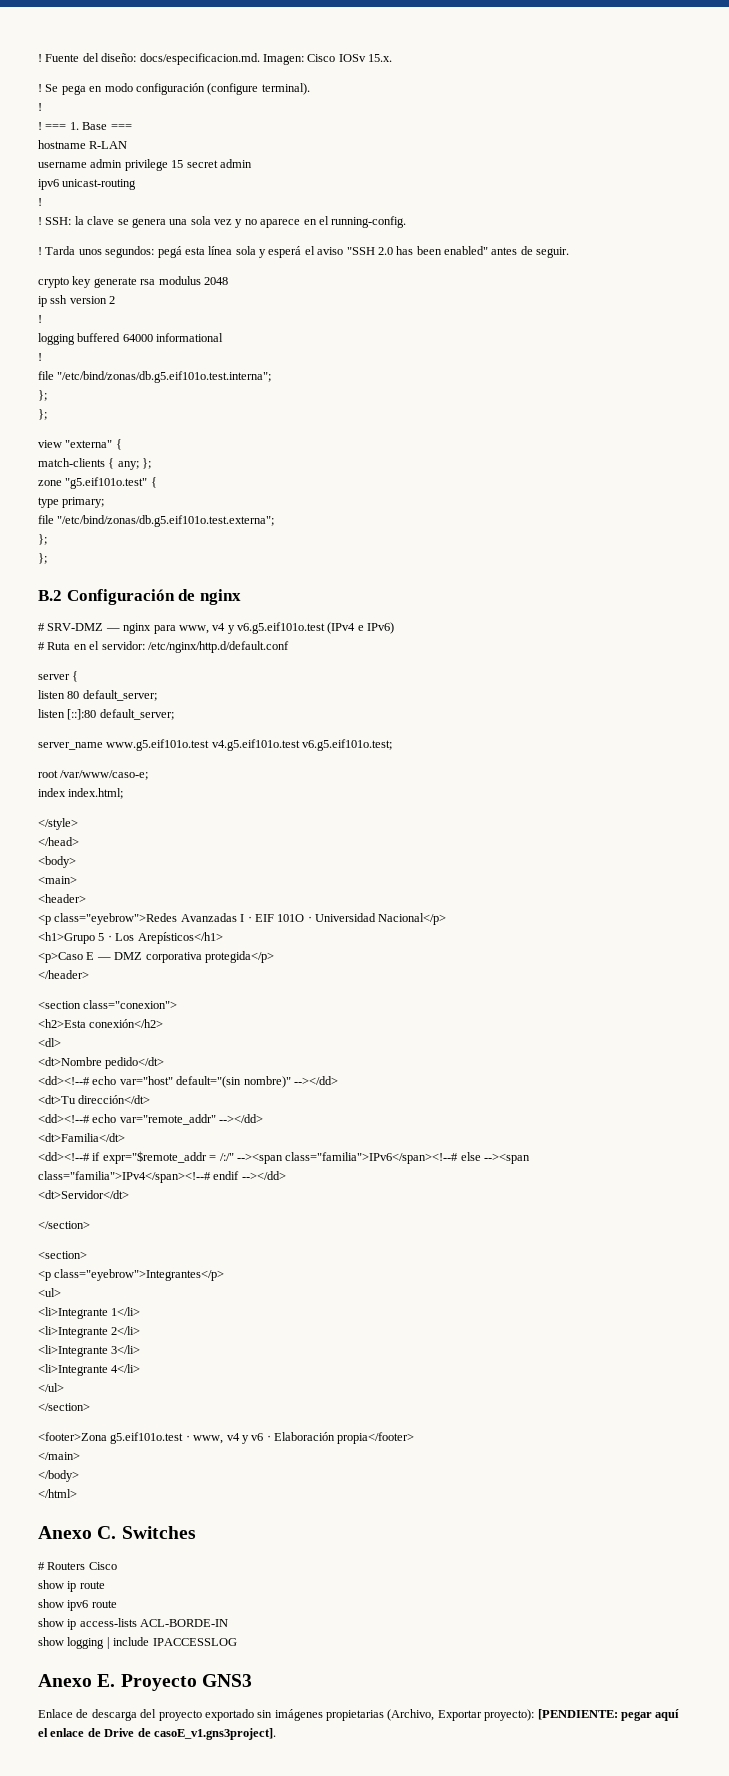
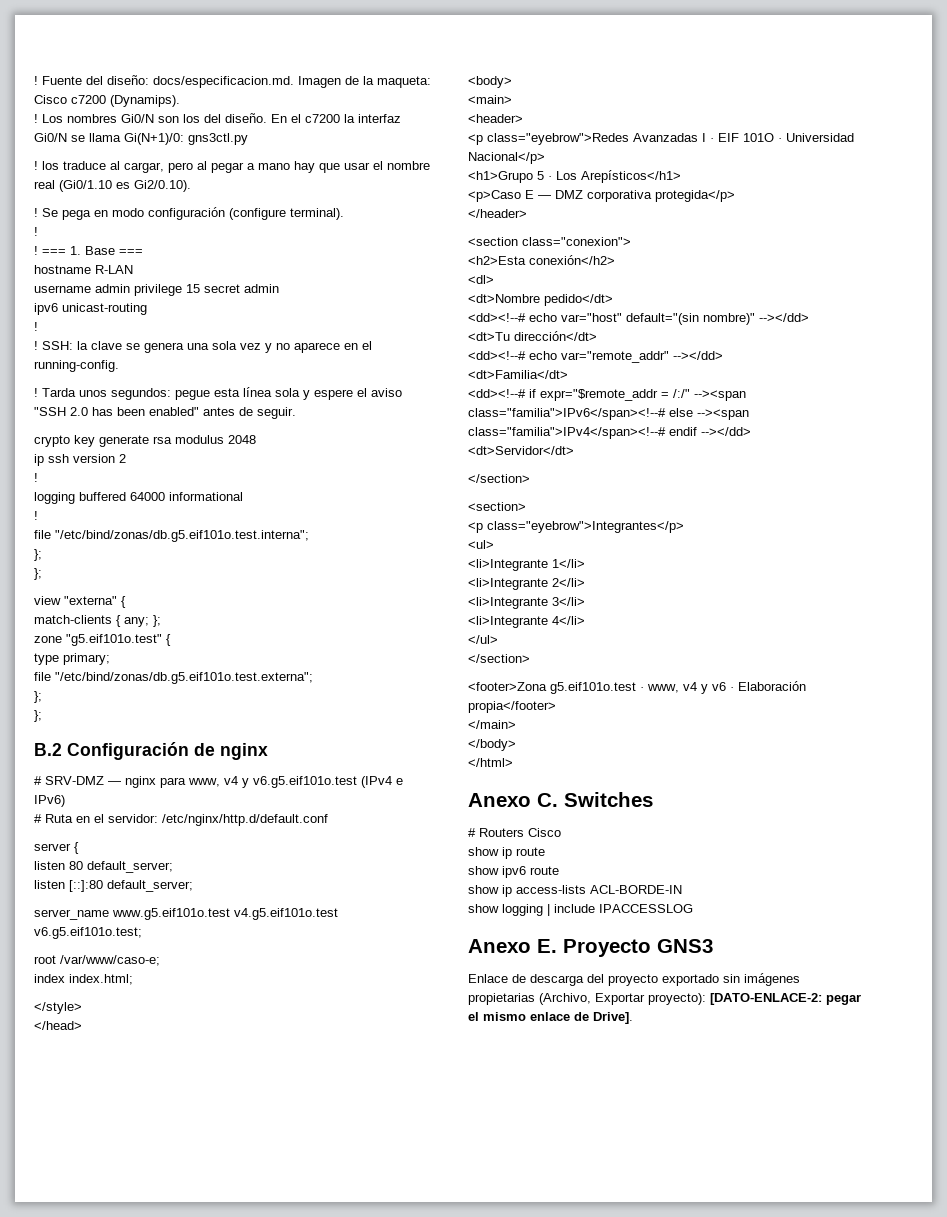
[262,54,392,65] Imagen: Cisco IOSv 15.x. -> [298,76,431,88] [34,95,180,107] [34,113,401,123] [34,133,248,145] [34,161,430,173] [34,180,191,192] Imagen de la maqueta: Cisco c7200 (Dynamips). // ! Los nombres Gi0/N son los del diseño. En el c7200 la interfaz Gi0/N se llama Gi(N+1)/0: gns3ctl.py // ! los traduce al cargar, pero al pegar a mano hay que usar el nombre real (Gi0/1.10 es Gi2/0.10).
[157,246,182,258] pegá -> [175,390,210,400] pegue
[268,246,302,258] esperá -> [314,389,353,400] espere
[537,1709,680,1721] [38,1728,276,1740] [PENDIENTE: pegar aquí el enlace de Drive de casoE_v1.gns3project]. -> [710,993,861,1005] [468,1012,633,1024] [DATO-ENLACE-2: pegar el mismo enlace de Drive].

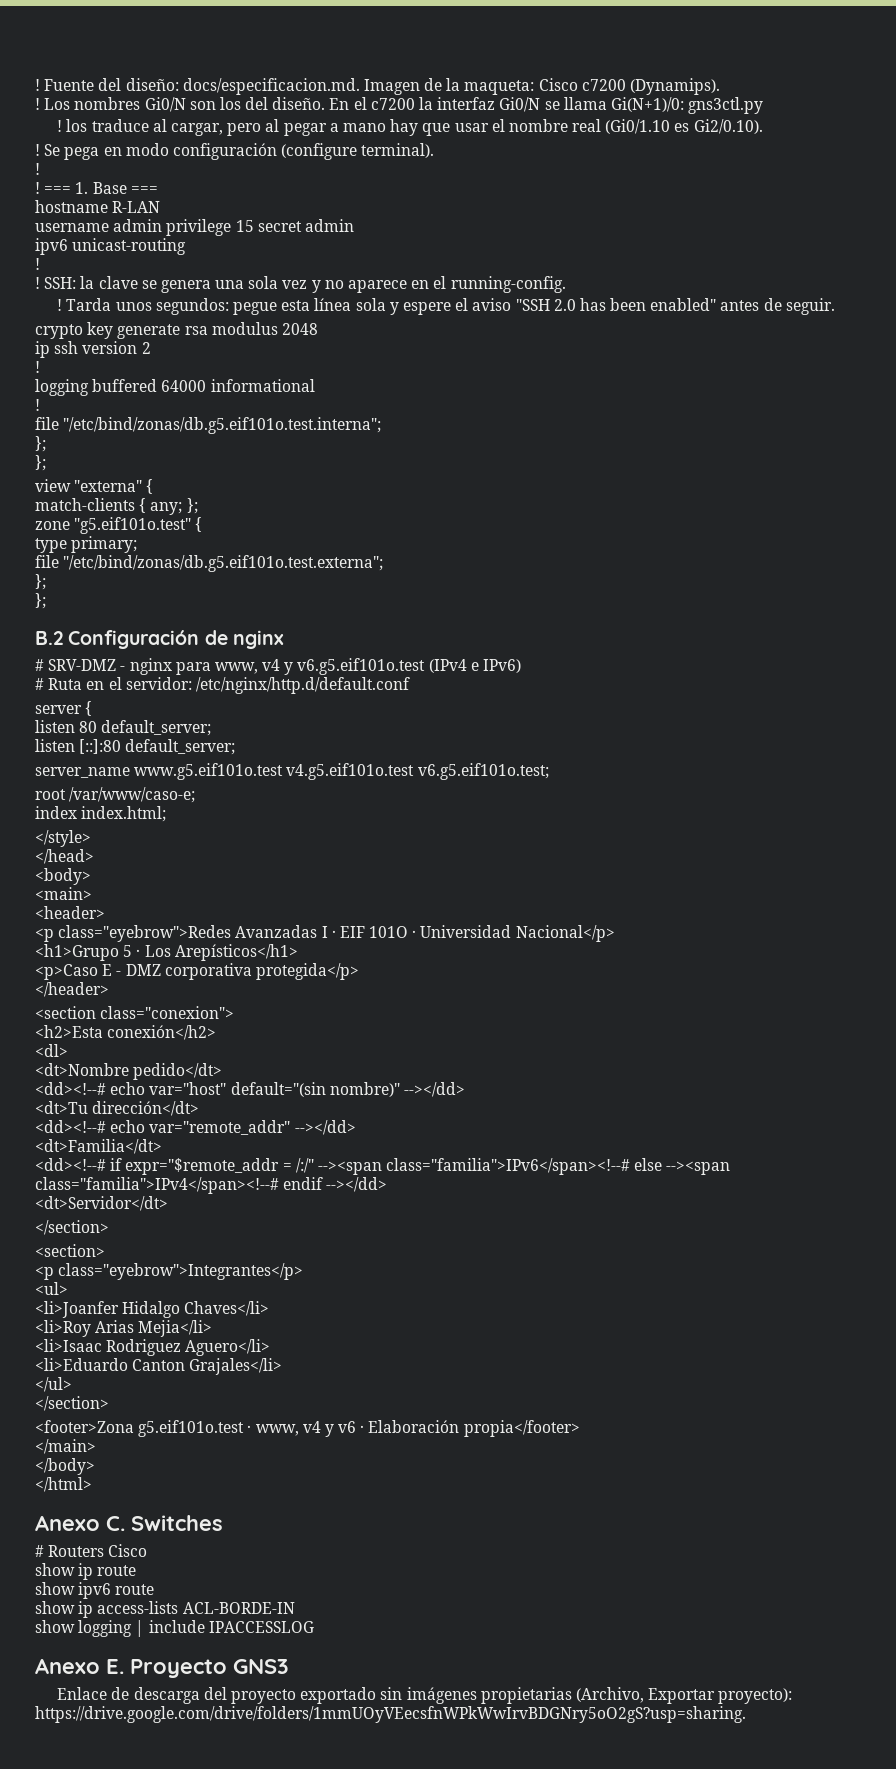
[108,781,121,785] — -> [120,666,126,671] -
[538,195,551,199] — -> [116,971,122,976] -
[468,559,585,571] [468,578,585,590] [468,597,585,609] [468,616,585,628] <li>Integrante 1</li> // <li>Integrante 2</li> // <li>Integrante 3</li> // <li>Integrante 4</li> -> [35,1301,270,1318] [35,1320,213,1337] [35,1339,271,1356] [35,1358,283,1375] <li>Joanfer Hidalgo Chaves</li> // <li>Roy Arias Mejia</li> // <li>Isaac Rodriguez Aguero</li> // <li>Eduardo Canton Grajales</li>
[710,993,861,1005] [468,1012,633,1024] [DATO-ENLACE-2: pegar el mismo enlace de Drive]. -> [35,1706,746,1723] https://drive.google.com/drive/folders/1mmUOyVEecsfnWPkWwIrvBDGNry5oO2gS?usp=sharing.

